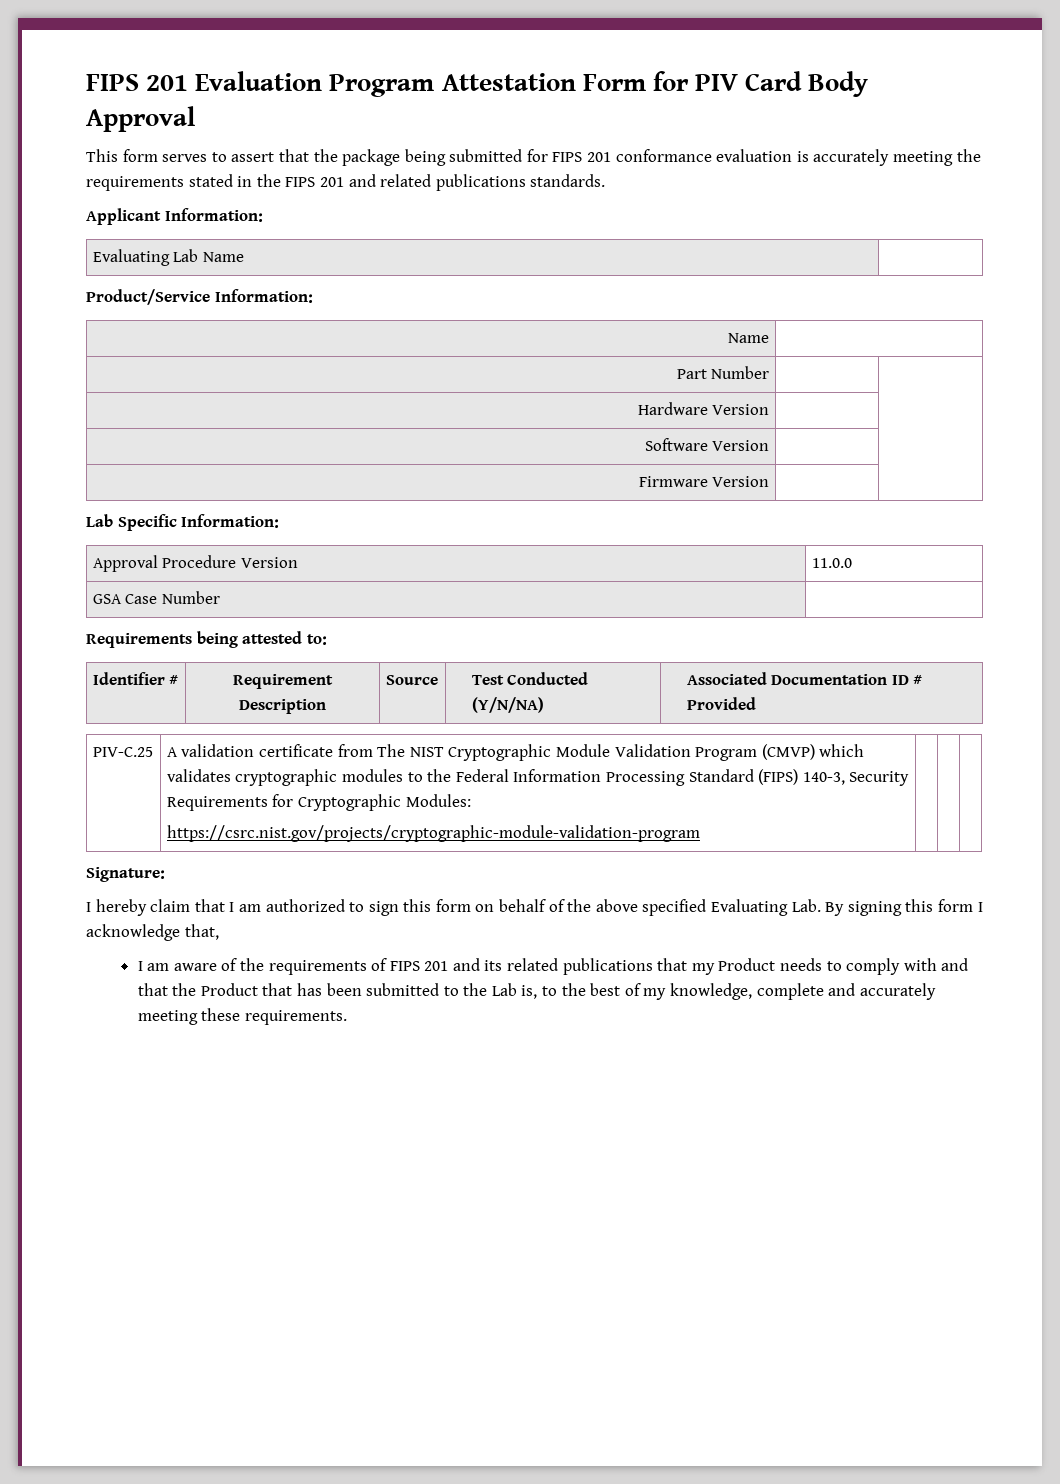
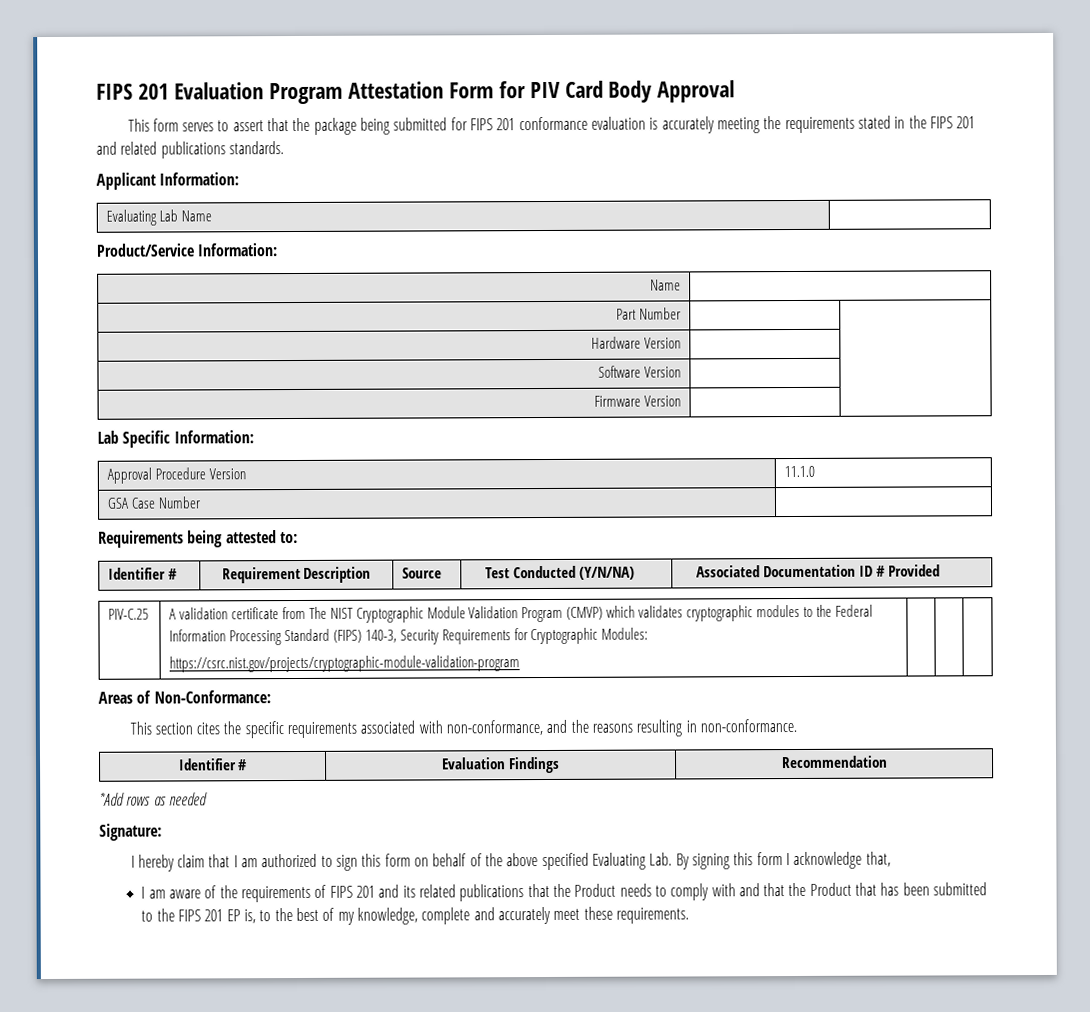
[811,558,852,568] 11.0.0 -> [784,465,816,478] 11.1.0
(700, 833) none -> [98,690,271,704] [129,718,797,739] [178,758,248,771] [442,756,560,774] [781,755,888,769] [99,792,208,806] // Areas of Non-Conformance: // This section cites the specific requirements associated with non-conformance, and the reasons resulting in non-conformance. // Identifier # | Evaluation Findings | Recommendation // *Add rows as needed
[691,963,715,975] my -> [552,883,571,897] the
[491,983,517,996] Lab -> [178,909,241,922] FIPS 201 EP
[137,1010,198,1025] meeting -> [553,908,581,920] meet

